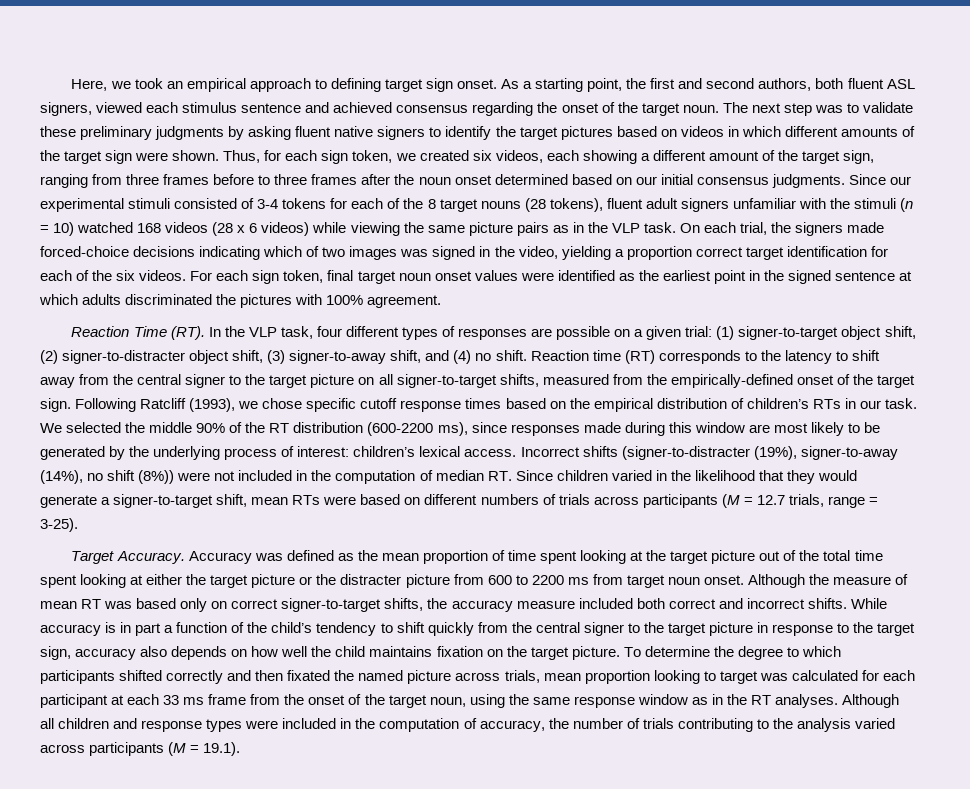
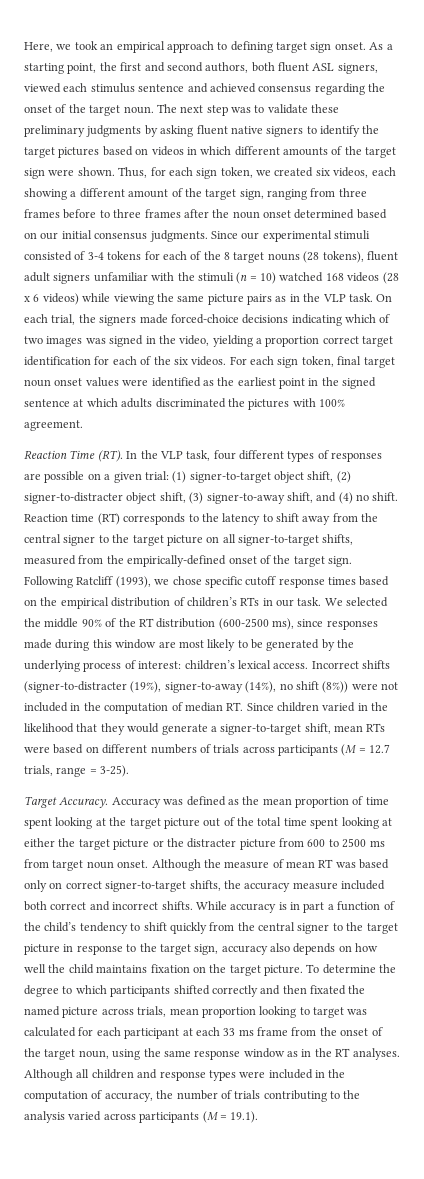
[367,422,434,436] (600-2200 -> [218,618,269,630] (600-2500
[531,575,564,585] 2200 -> [342,838,367,848] 2500

